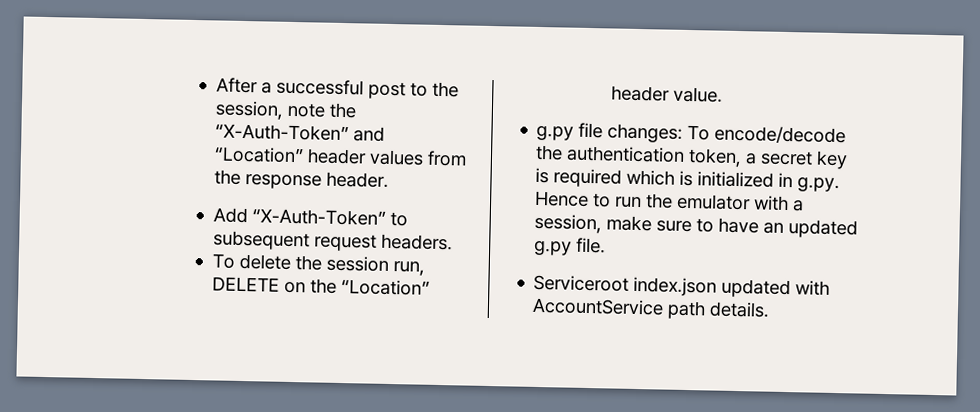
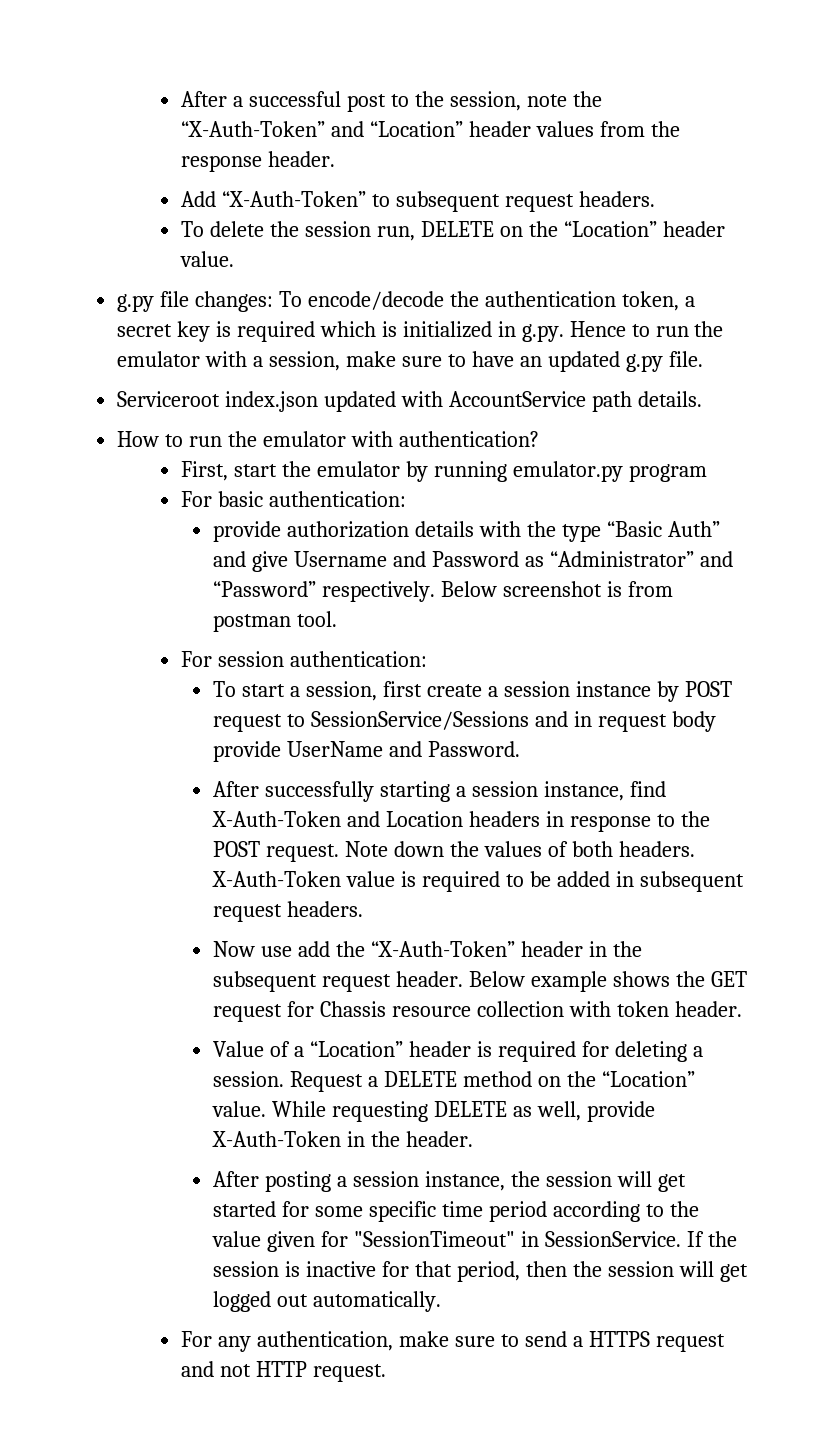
(771, 309) none -> [117,431,539,447] [181,461,707,482] [181,491,407,507] [213,521,720,542] [213,551,733,572] [213,581,673,602] [213,611,338,632] [181,651,428,667] [213,681,732,702] [213,711,716,732] [213,741,520,762] [213,781,666,802] [212,811,710,832] [213,841,695,862] [212,871,744,892] [213,901,364,922] [213,941,642,957] [213,971,747,992] [213,1001,742,1022] [213,1041,703,1062] [213,1071,695,1092] [212,1101,655,1122] [212,1131,473,1147] [213,1171,686,1192] [213,1201,699,1222] [212,1231,737,1252] [213,1261,748,1282] [213,1291,442,1312] [181,1331,725,1352] [181,1361,386,1382] // How to run the emulator with authentication? // First, start the emulator by running emulator.py program // For basic authentication: // provide authorization details with the type “Basic Auth” and give Username and Password as “Administrator” and “Password” respectively. Below screenshot is from postman tool. // For session authentication: // To start a session, first create a session instance by POST request to SessionService/Sessions and in request body provide UserName and Password. // After successfully starting a session instance, find X-Auth-Token and Location headers in response to the POST request. Note down the values of both headers. X-Auth-Token value is required to be added in subsequent request headers. // Now use add the “X-Auth-Token” header in the subsequent request header. Below example shows the GET request for Chassis resource collection with token header. // Value of a “Location” header is required for deleting a session. Request a DELETE method on the “Location” value. While requesting DELETE as well, provide X-Auth-Token in the header. // After posting a session instance, the session will get started for some specific time period according to the value given for "SessionTimeout" in SessionService. If the session is inactive for that period, then the session will get logged out automatically. // For any authentication, make sure to send a HTTPS request and not HTTP request.

